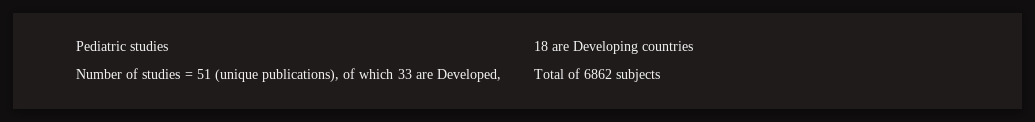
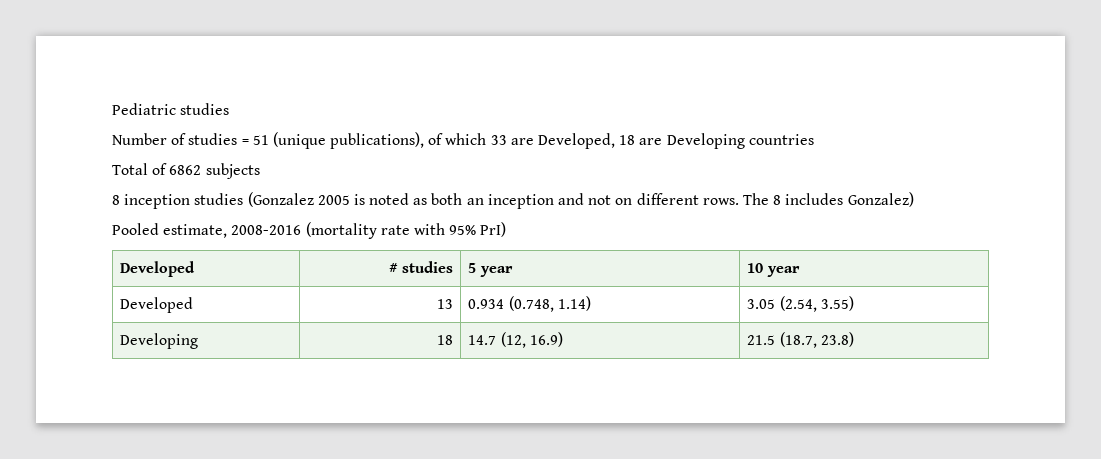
(660, 75) none -> [112,192,914,209] [112,222,507,239] [120,261,196,277] [389,261,453,273] [468,263,513,277] [747,263,800,277] [120,297,194,313] [436,299,453,309] [468,296,591,312] [747,296,854,312] [120,333,199,349] [436,335,453,345] [468,332,563,348] [747,332,854,348] // 8 inception studies (Gonzalez 2005 is noted as both an inception and not on different rows. The 8 includes Gonzalez) // Pooled estimate, 2008-2016 (mortality rate with 95% PrI) // Developed | # studies | 5 year | 10 year // Developed | 13 | 0.934 (0.748, 1.14) | 3.05 (2.54, 3.55) // Developing | 18 | 14.7 (12, 16.9) | 21.5 (18.7, 23.8)

